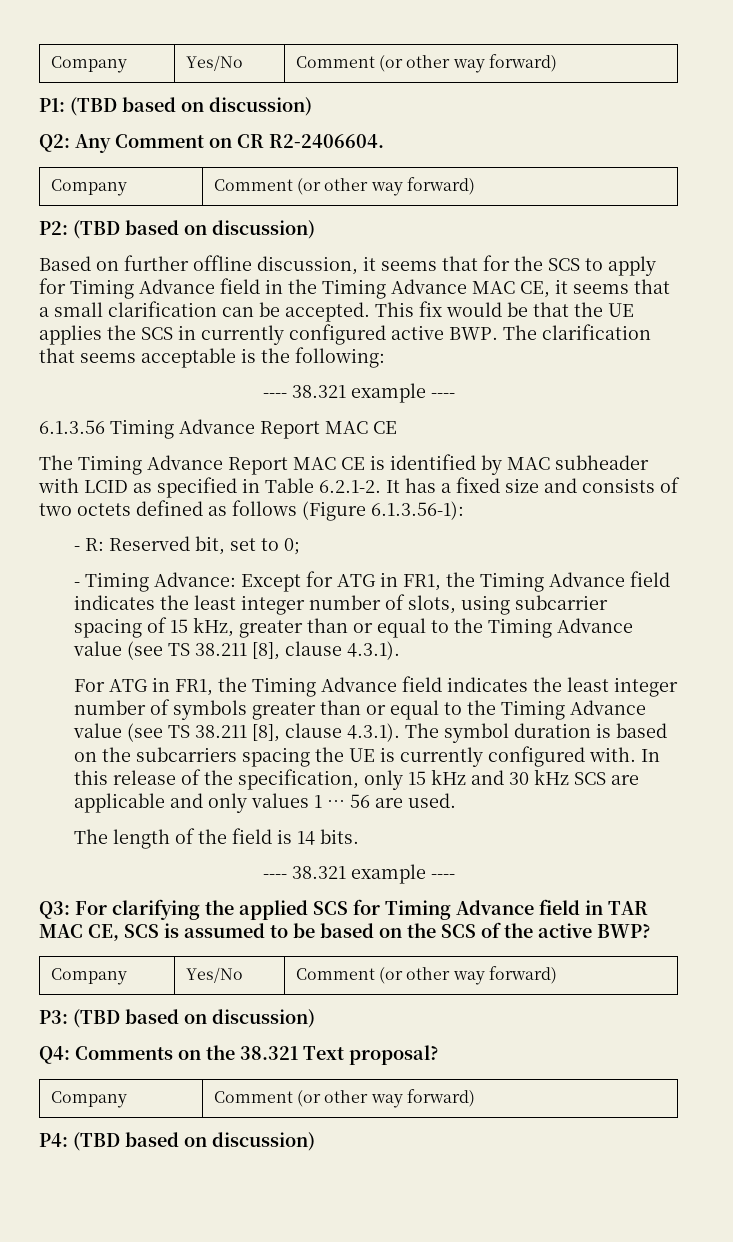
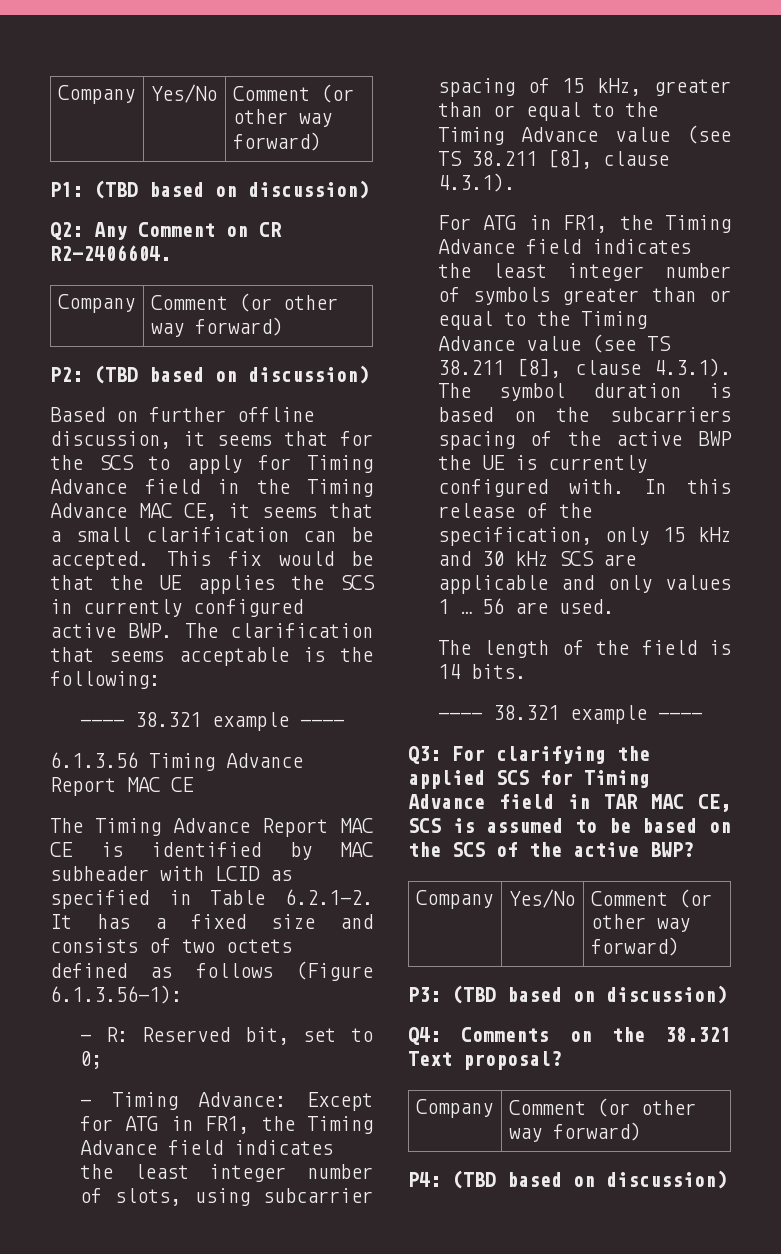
(310, 757) none -> [530,431,732,446] of the active BWP

